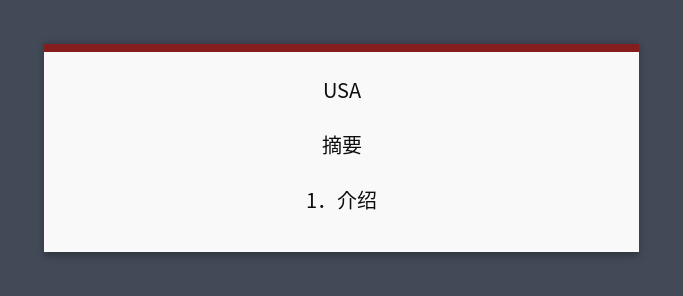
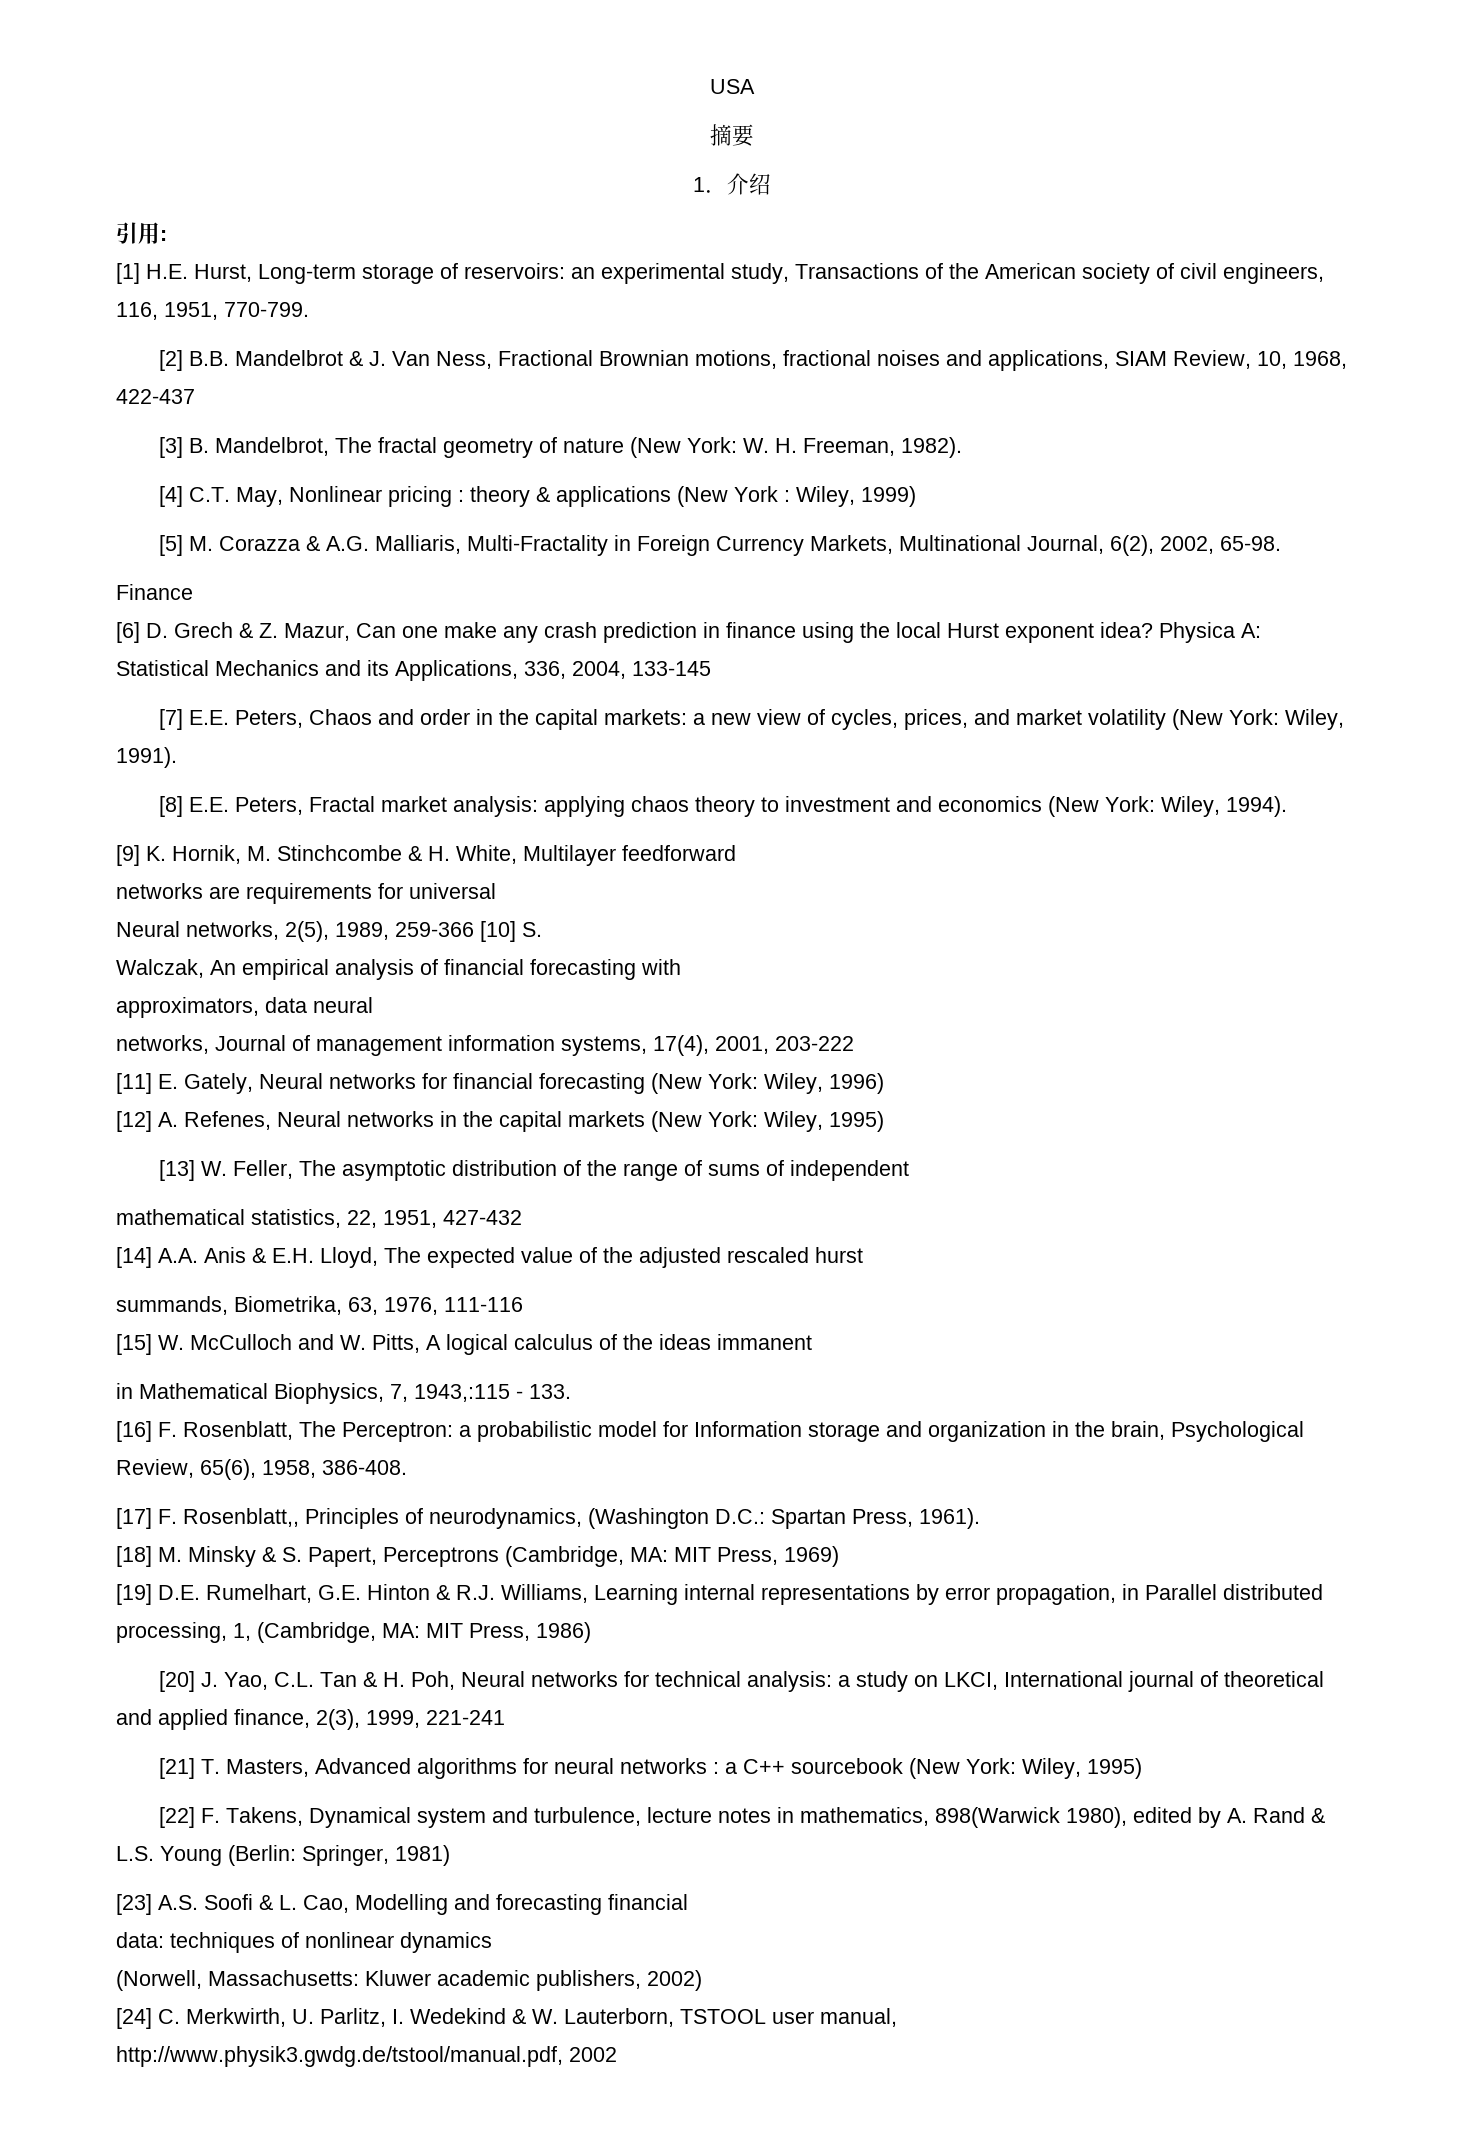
(377, 200) none -> [116,222,167,244] [116,263,1324,284] [116,302,309,320] [158,350,1347,371] [116,389,195,404] [158,437,962,458] [158,486,916,507] [158,535,1281,556] [116,584,193,600] [116,622,1261,643] [116,660,711,681] [158,709,1344,730] [116,747,177,768] [158,796,1287,817] [116,845,736,866] [116,883,496,904] [116,921,542,942] [116,959,681,980] [116,997,373,1018] [116,1035,854,1056] [116,1073,884,1094] [116,1111,884,1132] [158,1160,909,1181] [116,1209,522,1228] [116,1247,863,1268] [116,1296,523,1315] [116,1334,812,1355] [116,1383,571,1404] [116,1421,1304,1442] [116,1459,407,1480] [116,1508,980,1529] [116,1546,839,1567] [116,1584,1323,1605] [116,1622,591,1643] [158,1671,1324,1692] [116,1709,505,1730] [158,1758,1142,1779] [158,1807,1325,1828] [116,1845,450,1866] [116,1894,688,1915] [116,1932,492,1953] [116,1970,702,1991] [116,2008,897,2029] [116,2046,617,2067] // 引用: // [1] H.E. Hurst, Long-term storage of reservoirs: an experimental study, Transactions of the American society of civil engineers, 116, 1951, 770-799. // [2] B.B. Mandelbrot & J. Van Ness, Fractional Brownian motions, fractional noises and applications, SIAM Review, 10, 1968, 422-437 // [3] B. Mandelbrot, The fractal geometry of nature (New York: W. H. Freeman, 1982). // [4] C.T. May, Nonlinear pricing : theory & applications (New York : Wiley, 1999) // [5] M. Corazza & A.G. Malliaris, Multi-Fractality in Foreign Currency Markets, Multinational Journal, 6(2), 2002, 65-98. // Finance // [6] D. Grech & Z. Mazur, Can one make any crash prediction in finance using the local Hurst exponent idea? Physica A: Statistical Mechanics and its Applications, 336, 2004, 133-145 // [7] E.E. Peters, Chaos and order in the capital markets: a new view of cycles, prices, and market volatility (New York: Wiley, 1991). // [8] E.E. Peters, Fractal market analysis: applying chaos theory to investment and economics (New York: Wiley, 1994). // [9] K. Hornik, M. Stinchcombe & H. White, Multilayer feedforward // networks are requirements for universal // Neural networks, 2(5), 1989, 259-366 [10] S. // Walczak, An empirical analysis of financial forecasting with // approximators, data neural // networks, Journal of management information systems, 17(4), 2001, 203-222 // [11] E. Gately, Neural networks for financial forecasting (New York: Wiley, 1996) // [12] A. Refenes, Neural networks in the capital markets (New York: Wiley, 1995) // [13] W. Feller, The asymptotic distribution of the range of sums of independent // mathematical statistics, 22, 1951, 427-432 // [14] A.A. Anis & E.H. Lloyd, The expected value of the adjusted rescaled hurst // summands, Biometrika, 63, 1976, 111-116 // [15] W. McCulloch and W. Pitts, A logical calculus of the ideas immanent // in Mathematical Biophysics, 7, 1943,:115 - 133. // [16] F. Rosenblatt, The Perceptron: a probabilistic model for Information storage and organization in the brain, Psychological Review, 65(6), 1958, 386-408. // [17] F. Rosenblatt,, Principles of neurodynamics, (Washington D.C.: Spartan Press, 1961). // [18] M. Minsky & S. Papert, Perceptrons (Cambridge, MA: MIT Press, 1969) // [19] D.E. Rumelhart, G.E. Hinton & R.J. Williams, Learning internal representations by error propagation, in Parallel distributed processing, 1, (Cambridge, MA: MIT Press, 1986) // [20] J. Yao, C.L. Tan & H. Poh, Neural networks for technical analysis: a study on LKCI, International journal of theoretical and applied finance, 2(3), 1999, 221-241 // [21] T. Masters, Advanced algorithms for neural networks : a C++ sourcebook (New York: Wiley, 1995) // [22] F. Takens, Dynamical system and turbulence, lecture notes in mathematics, 898(Warwick 1980), edited by A. Rand & L.S. Young (Berlin: Springer, 1981) // [23] A.S. Soofi & L. Cao, Modelling and forecasting financial // data: techniques of nonlinear dynamics // (Norwell, Massachusetts: Kluwer academic publishers, 2002) // [24] C. Merkwirth, U. Parlitz, I. Wedekind & W. Lauterborn, TSTOOL user manual, http://www.physik3.gwdg.de/tstool/manual.pdf, 2002

